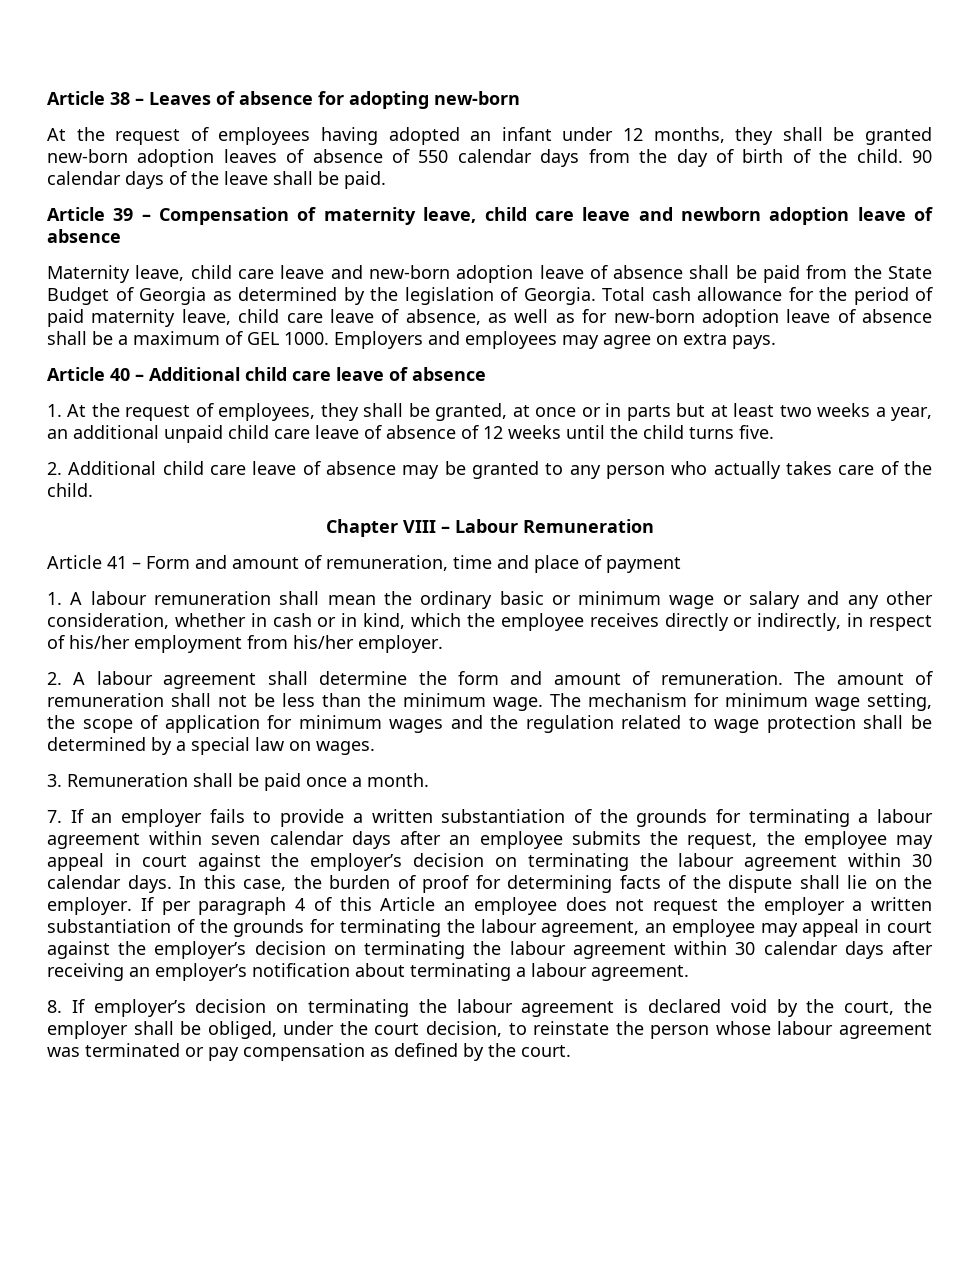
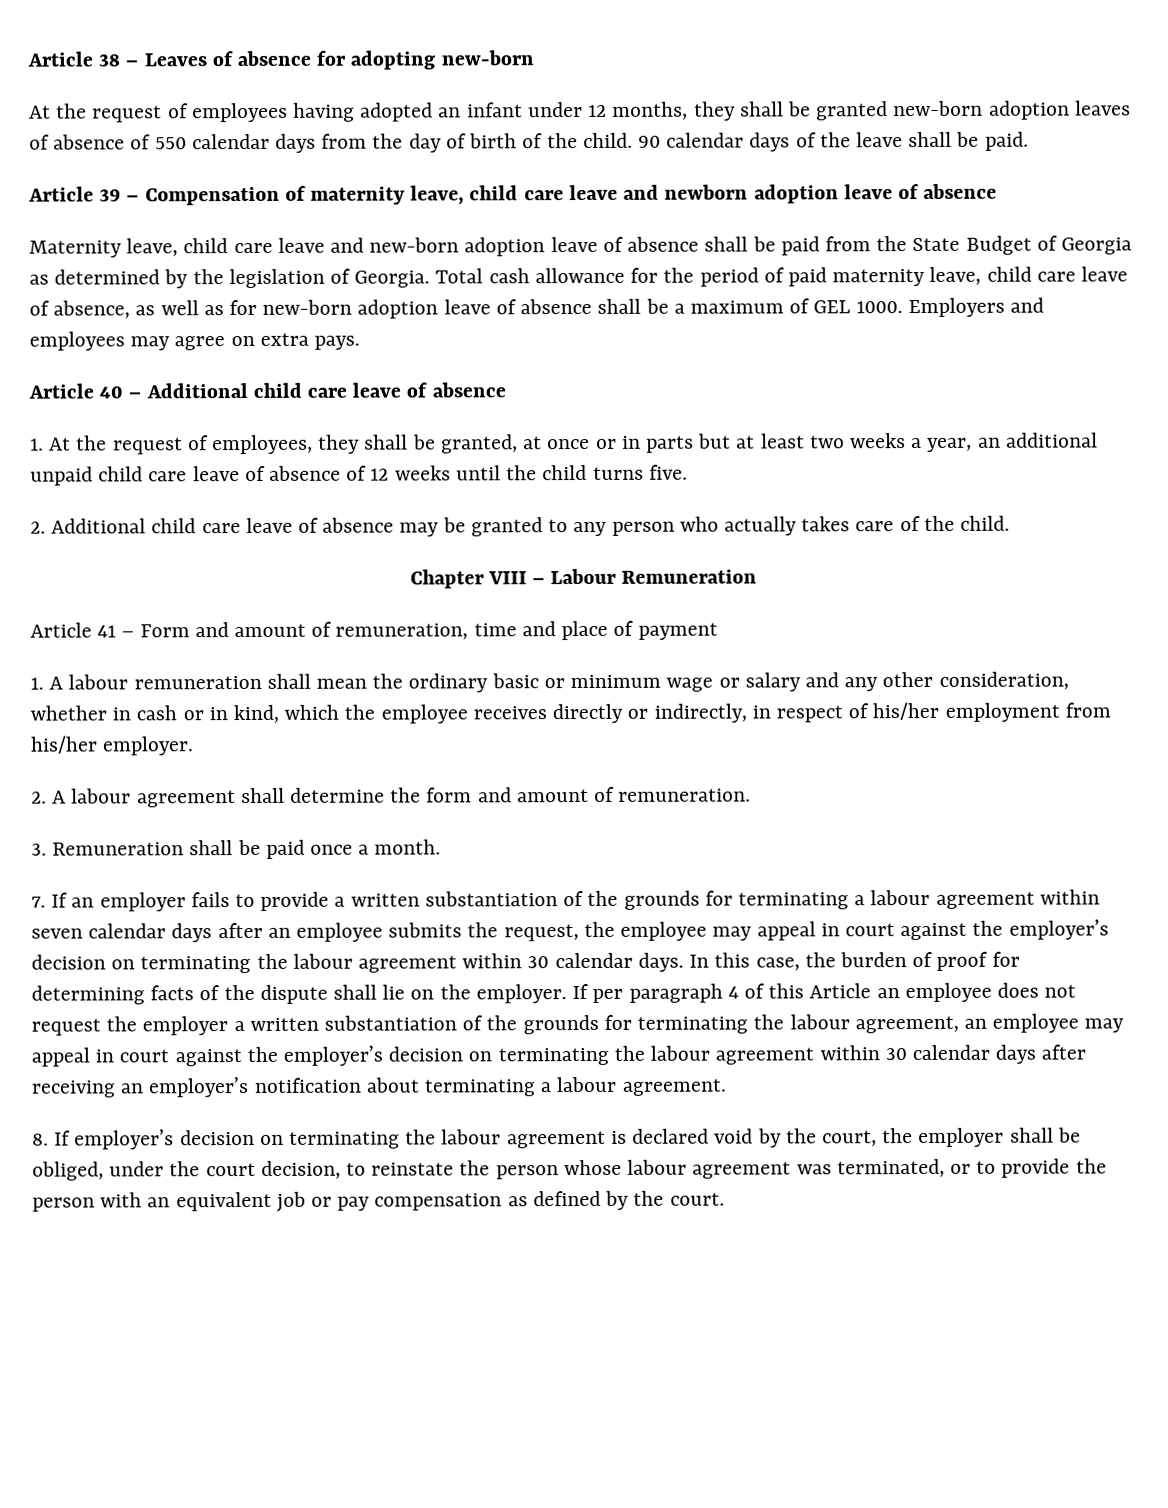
[794,671,934,685] [47,693,932,711] [47,715,932,733] [47,737,375,755] The amount of remuneration shall not be less than the minimum wage. The mechanism for minimum wage setting, the scope of application for minimum wages and the regulation related to wage protection shall be determined by a special law on wages. -> (752, 795) none
[85,1043,180,1057] terminated -> [836,1158,1107,1178] [32,1191,306,1212] terminated, or to provide the person with an equivalent job

